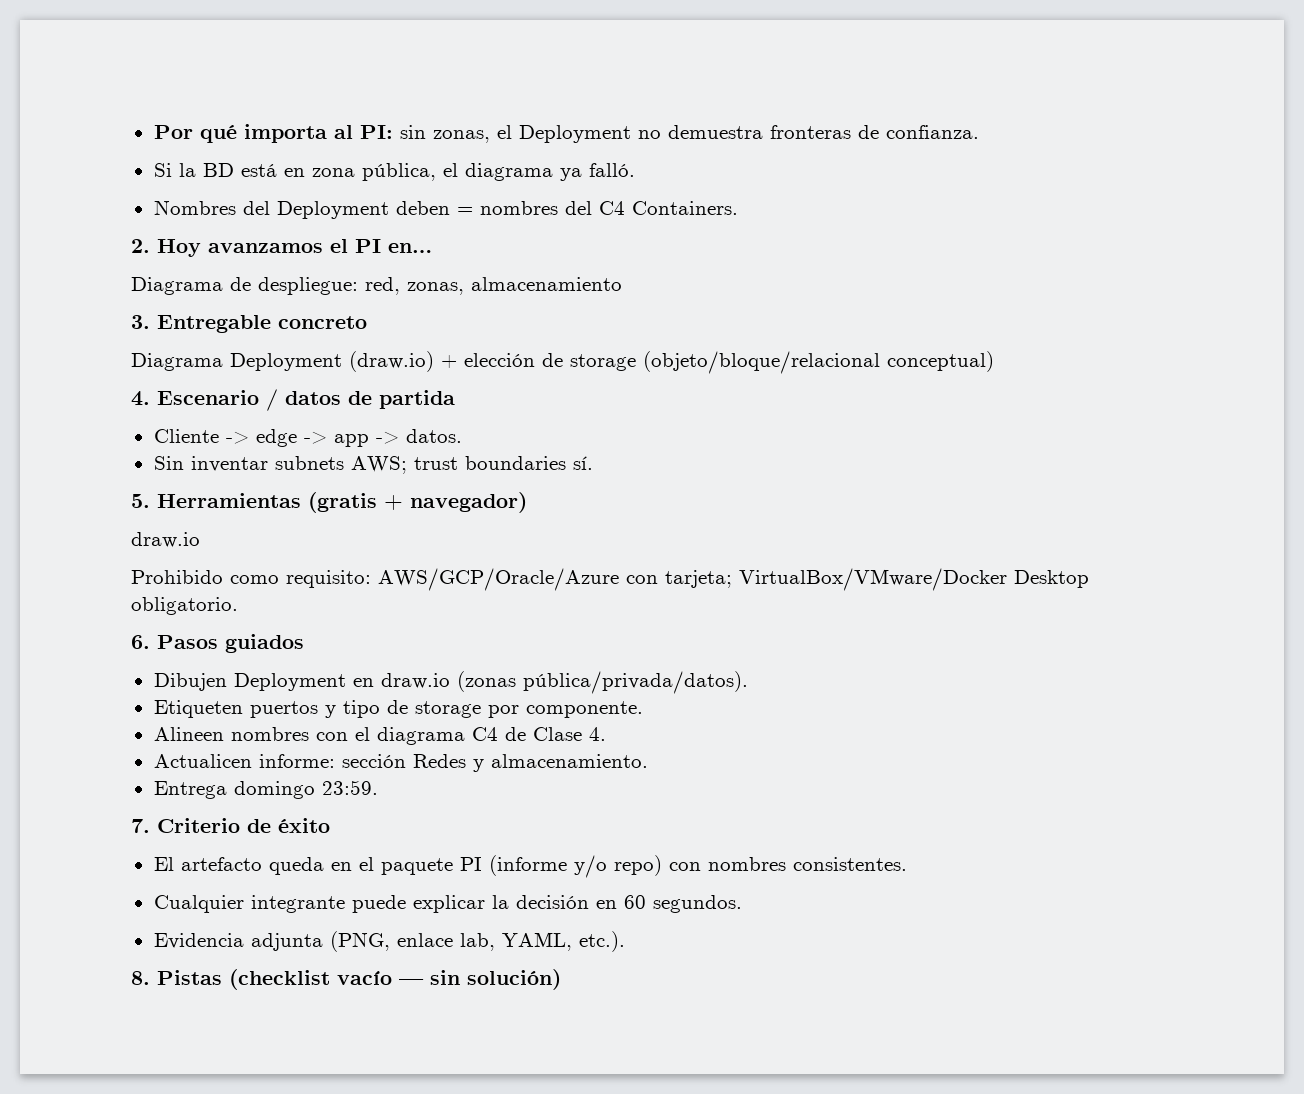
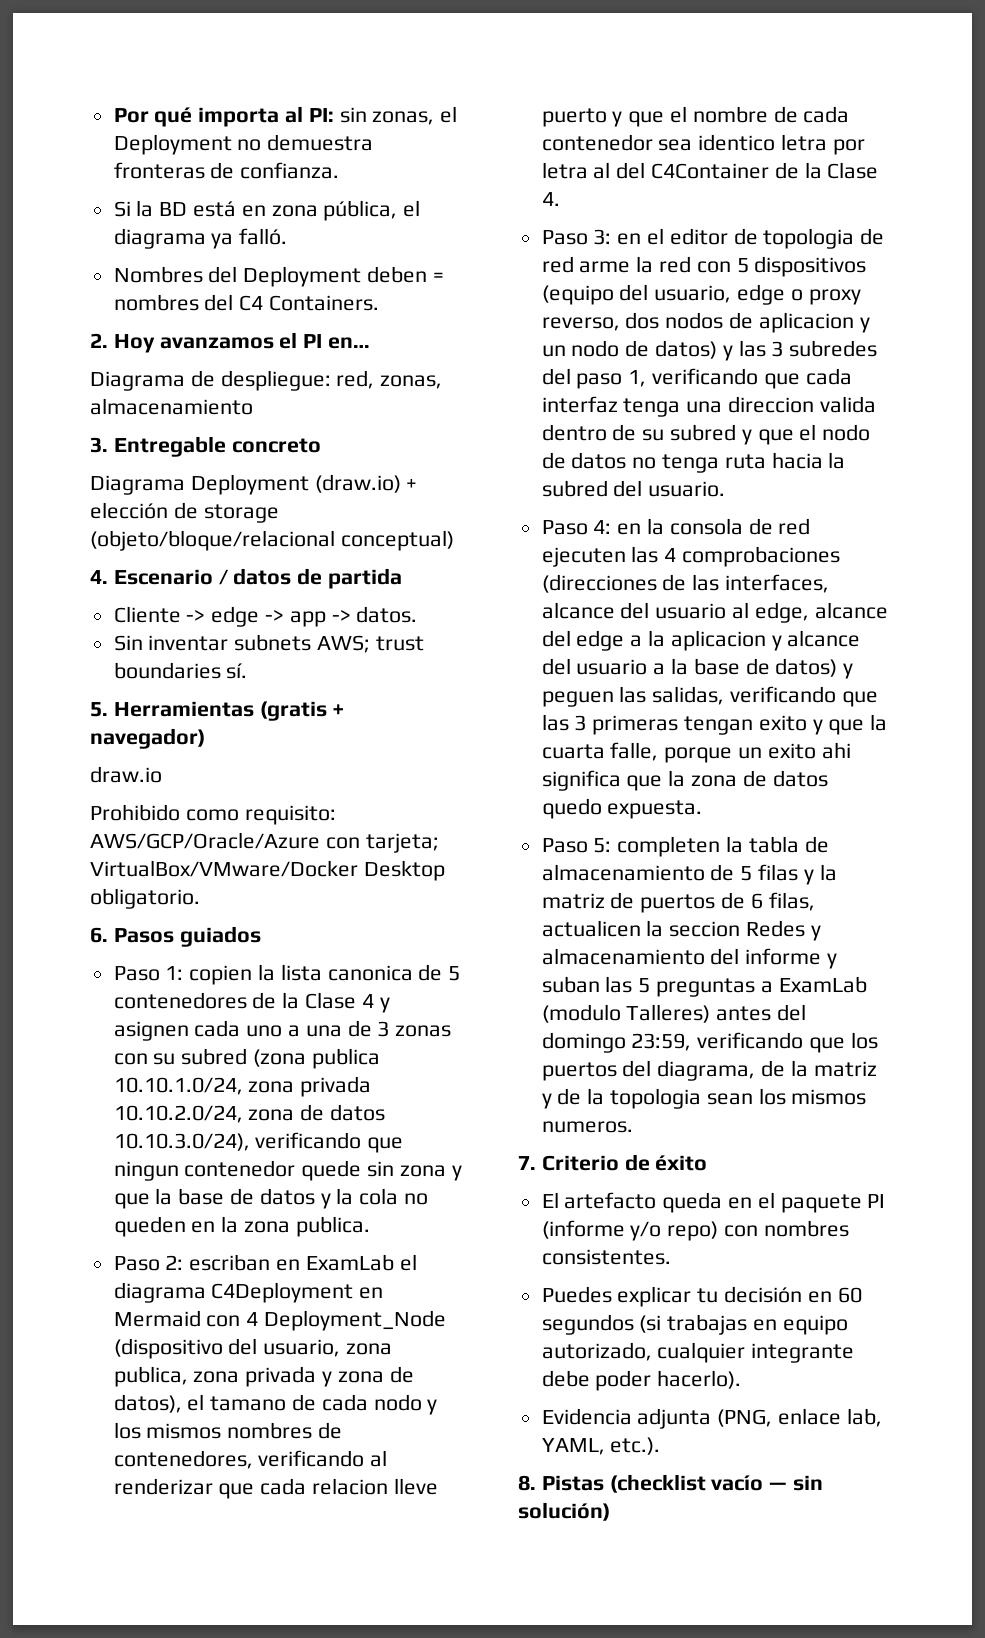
[153,671,748,694] [153,700,643,718] [153,727,606,745] [153,754,648,772] [153,780,378,799] Dibujen Deployment en draw.io (zonas pública/privada/datos). // Etiqueten puertos y tipo de storage por componente. // Alineen nombres con el diagrama C4 de Clase 4. // Actualicen informe: sección Redes y almacenamiento. // Entrega domingo 23:59. -> [113,964,461,985] [113,992,390,1013] [113,1020,452,1041] [113,1048,380,1069] [113,1076,372,1097] [113,1104,386,1123] [113,1132,404,1153] [113,1160,462,1181] [113,1188,429,1209] [113,1216,370,1237] [113,1254,417,1271] [113,1282,384,1303] [113,1310,447,1331] [113,1338,393,1359] [113,1366,414,1387] [113,1394,438,1415] [113,1422,343,1439] [113,1450,388,1469] [113,1478,438,1499] [541,106,850,127] [541,134,865,155] [541,162,879,179] [541,192,560,206] [541,228,885,249] [541,256,867,277] [541,284,861,305] [541,312,870,333] [541,340,878,361] [541,368,852,389] [541,396,876,417] [541,424,871,445] [541,452,846,473] [541,480,726,497] [541,518,811,535] [541,546,841,567] [541,574,830,593] [541,602,888,623] [541,630,861,651] [541,658,854,679] [541,686,878,707] [541,714,888,735] [541,742,851,763] [541,770,828,791] [541,798,703,819] [541,836,829,857] [541,864,837,885] [541,892,815,913] [541,920,821,941] [541,948,838,969] [541,976,867,997] [541,1004,807,1023] [541,1032,878,1053] [541,1060,877,1081] [541,1088,867,1109] [541,1121,633,1133] Paso 1: copien la lista canonica de 5 contenedores de la Clase 4 y asignen cada uno a una de 3 zonas con su subred (zona publica 10.10.1.0/24, zona privada 10.10.2.0/24, zona de datos 10.10.3.0/24), verificando que ningun contenedor quede sin zona y que la base de datos y la cola no queden en la zona publica. // Paso 2: escriban en ExamLab el diagrama C4Deployment en Mermaid con 4 Deployment_Node (dispositivo del usuario, zona publica, zona privada y zona de datos), el tamano de cada nodo y los mismos nombres de contenedores, verificando al renderizar que cada relacion lleve puerto y que el nombre de cada contenedor sea identico letra por letra al del C4Container de la Clase 4. // Paso 3: en el editor de topologia de red arme la red con 5 dispositivos (equipo del usuario, edge o proxy reverso, dos nodos de aplicacion y un nodo de datos) y las 3 subredes del paso 1, verificando que cada interfaz tenga una direccion valida dentro de su subred y que el nodo de datos no tenga ruta hacia la subred del usuario. // Paso 4: en la consola de red ejecuten las 4 comprobaciones (direcciones de las interfaces, alcance del usuario al edge, alcance del edge a la aplicacion y alcance del usuario a la base de datos) y peguen las salidas, verificando que las 3 primeras tengan exito y que la cuarta falle, porque un exito ahi significa que la zona de datos quedo expuesta. // Paso 5: completen la tabla de almacenamiento de 5 filas y la matriz de puertos de 6 filas, actualicen la seccion Redes y almacenamiento del informe y suban las 5 preguntas a ExamLab (modulo Talleres) antes del domingo 23:59, verificando que los puertos del diagrama, de la matriz y de la topologia sean los mismos numeros.
[153,895,742,913] Cualquier integrante puede explicar la decisión en 60 segundos. -> [541,1286,862,1307] [541,1314,848,1335] [541,1342,855,1363] [541,1370,742,1391] Puedes explicar tu decisión en 60 segundos (si trabajas en equipo autorizado, cualquier integrante debe poder hacerlo).

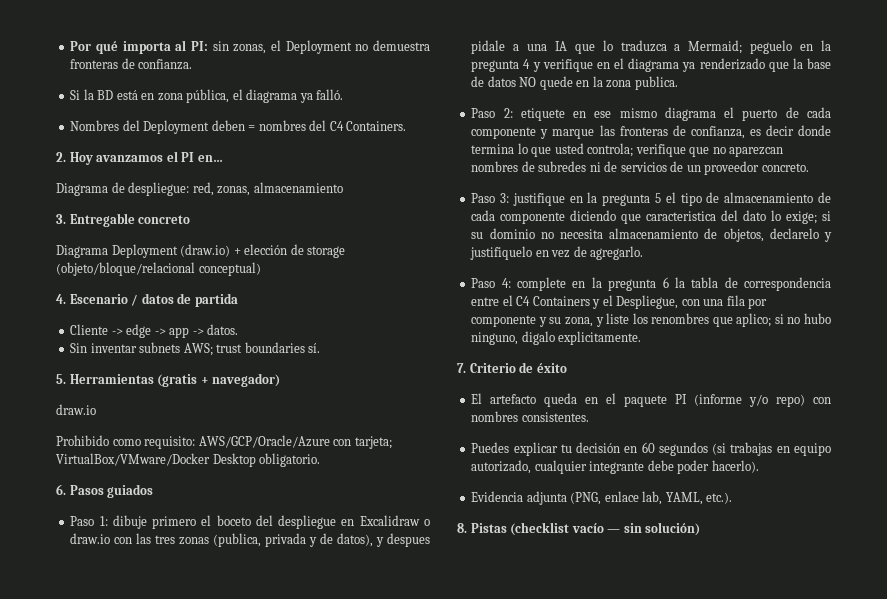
[189,964,461,985] [113,992,390,1013] [113,1020,452,1041] [113,1048,380,1069] [113,1076,372,1097] [113,1104,386,1123] [113,1132,404,1153] [113,1160,462,1181] copien la lista canonica de 5 contenedores de la Clase 4 y asignen cada uno a una de 3 zonas con su subred (zona publica 10.10.1.0/24, zona privada 10.10.2.0/24, zona de datos 10.10.3.0/24), verificando que ningun contenedor quede sin zona y -> [112,515,430,529] [70,533,431,547] [471,40,831,54] [471,58,765,72] dibuje primero el boceto del despliegue en Excalidraw o draw.io con las tres zonas (publica, privada y de datos), y despues pidale a una IA que lo traduzca a Mermaid; peguelo en la pregunta 4 y verifique en el diagrama ya renderizado
[320,1188,429,1209] [113,1216,186,1237] y la cola no queden -> [519,76,573,90] NO quede
[189,1254,417,1271] [113,1282,384,1303] [113,1310,447,1331] [113,1338,393,1359] [113,1366,414,1387] [113,1394,438,1415] [113,1422,343,1439] [113,1450,388,1469] [113,1478,438,1499] [541,106,850,127] [541,134,865,155] [541,162,879,179] [541,192,560,206] [541,228,885,249] [541,256,867,277] [541,284,861,305] [541,312,870,333] [541,340,878,361] [541,368,852,389] [541,396,876,417] [541,424,871,445] [541,452,846,473] [541,480,726,497] escriban en ExamLab el diagrama C4Deployment en Mermaid con 4 Deployment_Node (dispositivo del usuario, zona publica, zona privada y zona de datos), el tamano de cada nodo y los mismos nombres de contenedores, verificando al renderizar que cada relacion lleve puerto y que el nombre de cada contenedor sea identico letra por letra al del C4Container de la Clase 4. // Paso 3: en el editor de topologia de red arme la red con 5 dispositivos (equipo del usuario, edge o proxy reverso, dos nodos de aplicacion y un nodo de datos) y las 3 subredes del paso 1, verificando que cada interfaz tenga una direccion valida dentro de su subred y que el nodo de datos no tenga ruta hacia la subred del usuario. -> [520,107,831,121] [471,125,831,139] [471,143,784,157] [471,161,809,175] [471,192,831,206] [471,210,831,224] [471,228,832,242] [470,246,644,260] etiquete en ese mismo diagrama el puerto de cada componente y marque las fronteras de confianza, es decir donde termina lo que usted controla; verifique que no aparezcan nombres de subredes ni de servicios de un proveedor concreto. // Paso 3: justifique en la pregunta 5 el tipo de almacenamiento de cada componente diciendo que caracteristica del dato lo exige; si su dominio no necesita almacenamiento de objetos, declarelo y justifiquelo en vez de agregarlo.
[617,518,811,535] [541,546,841,567] [541,574,830,593] [541,602,888,623] [541,630,861,651] [541,658,854,679] [541,686,878,707] [541,714,888,735] [541,742,851,763] [541,770,828,791] [541,798,703,819] [541,836,829,857] [541,864,837,885] [541,892,815,913] [541,920,821,941] [541,948,838,969] [541,976,867,997] [541,1004,807,1023] [541,1032,878,1053] [541,1060,877,1081] [541,1088,867,1109] [541,1121,633,1133] en la consola de red ejecuten las 4 comprobaciones (direcciones de las interfaces, alcance del usuario al edge, alcance del edge a la aplicacion y alcance del usuario a la base de datos) y peguen las salidas, verificando que las 3 primeras tengan exito y que la cuarta falle, porque un exito ahi significa que la zona de datos quedo expuesta. // Paso 5: completen la tabla de almacenamiento de 5 filas y la matriz de puertos de 6 filas, actualicen la seccion Redes y almacenamiento del informe y suban las 5 preguntas a ExamLab (modulo Talleres) antes del domingo 23:59, verificando que los puertos del diagrama, de la matriz y de la topologia sean los mismos numeros. -> [517,277,831,291] [471,295,768,309] [471,313,831,327] [471,331,642,345] complete en la pregunta 6 la tabla de correspondencia entre el C4 Containers y el Despliegue, con una fila por componente y su zona, y liste los renombres que aplico; si no hubo ninguno, digalo explicitamente.

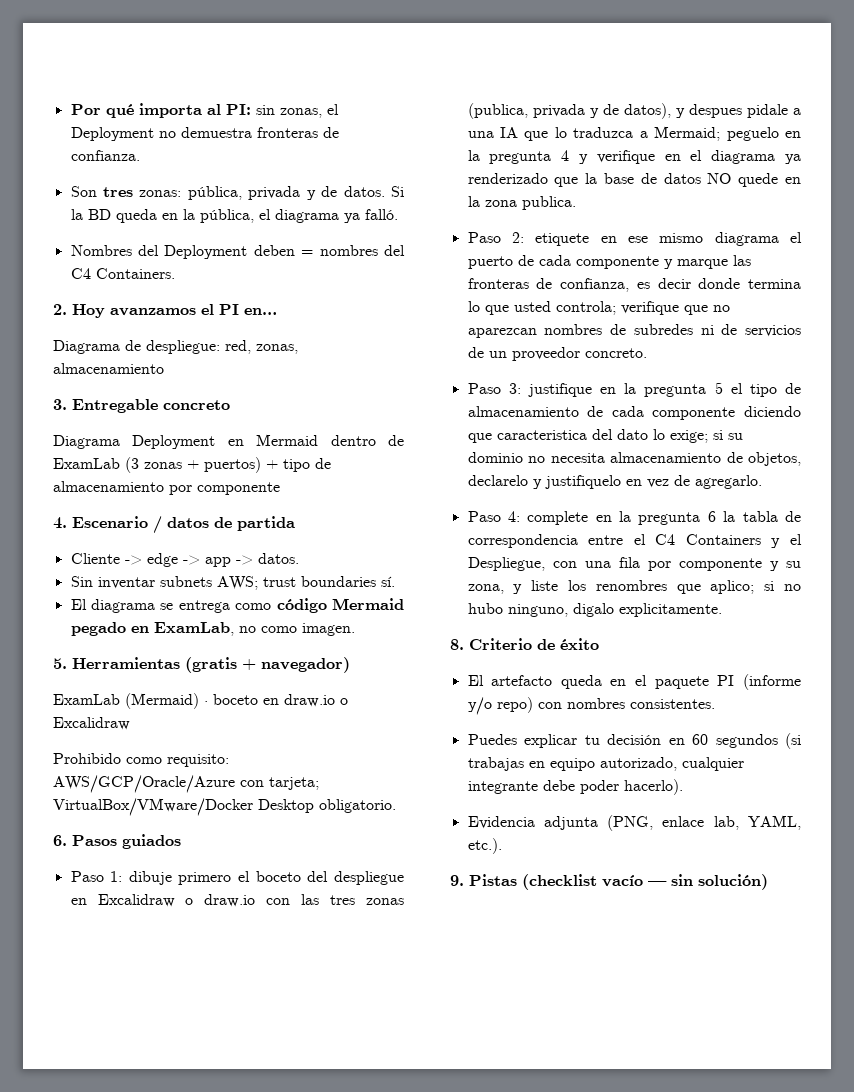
[70,89,183,101] Si la BD está en zona -> [70,186,405,200] [70,209,195,223] Son tres zonas: pública, privada y de datos. Si la BD queda en la
[180,244,346,258] [56,262,261,276] (draw.io) + elección de storage (objeto/bloque/relacional conceptual) -> [227,434,404,446] [53,457,331,473] [53,481,280,495] en Mermaid dentro de ExamLab (3 zonas + puertos) + tipo de almacenamiento por componente
(321, 348) none -> [70,598,404,613] [70,622,355,636] // El diagrama se entrega como código Mermaid pegado en ExamLab, no como imagen.
[56,404,96,415] draw.io -> [53,693,348,709] [53,717,130,730] ExamLab (Mermaid) · boceto en draw.io o Excalidraw
[457,363,466,373] 7. -> [450,639,464,650] 8.
[457,523,467,533] 8. -> [450,875,464,886] 9.

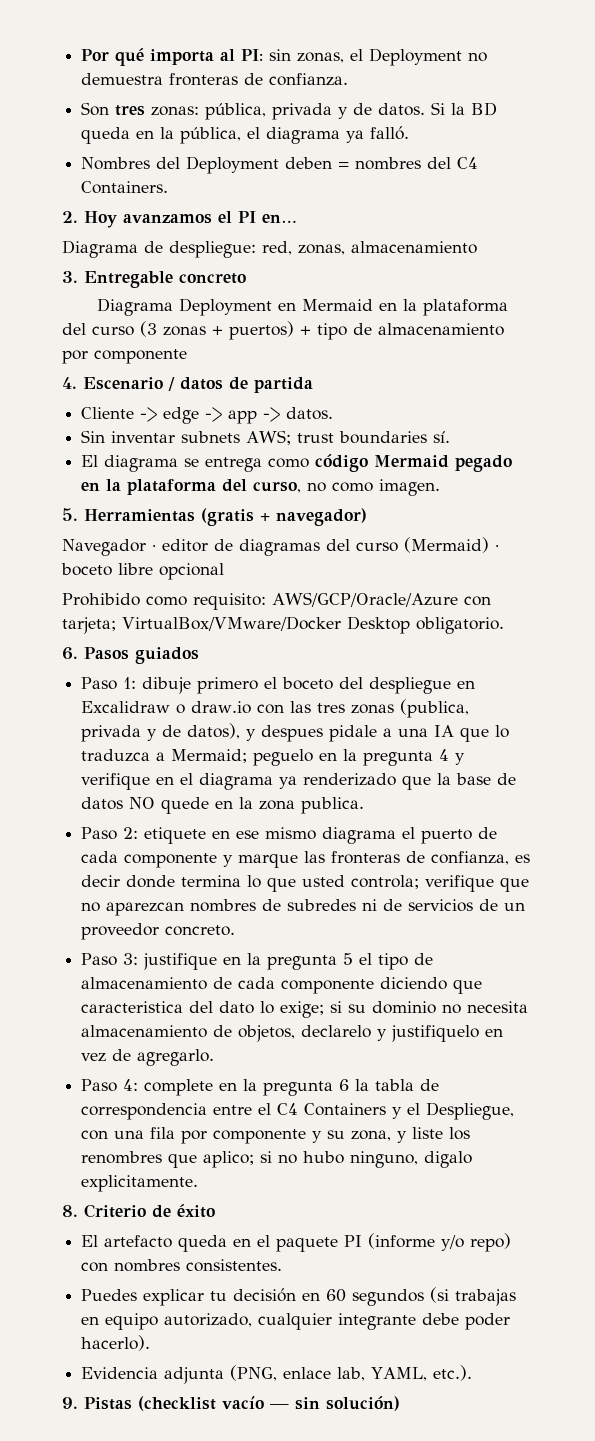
[330,435,404,446] [53,458,120,469] dentro de ExamLab -> [378,299,508,316] [62,323,134,336] en la plataforma del curso
[153,622,234,636] ExamLab, -> [106,479,302,495] la plataforma del curso,
[53,693,348,709] [53,717,130,730] ExamLab (Mermaid) · boceto en draw.io o Excalidraw -> [62,537,499,556] [61,563,224,580] Navegador · editor de diagramas del curso (Mermaid) · boceto libre opcional

